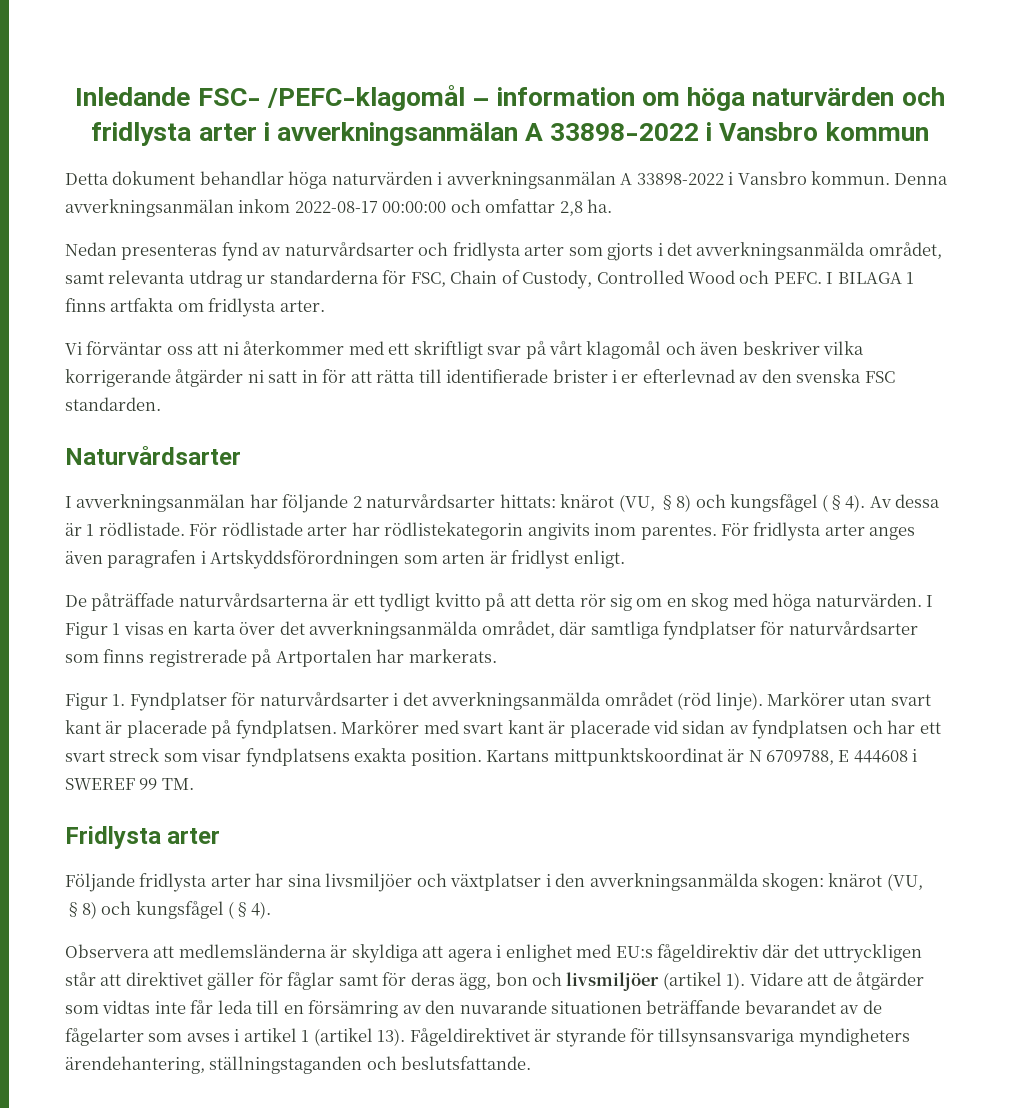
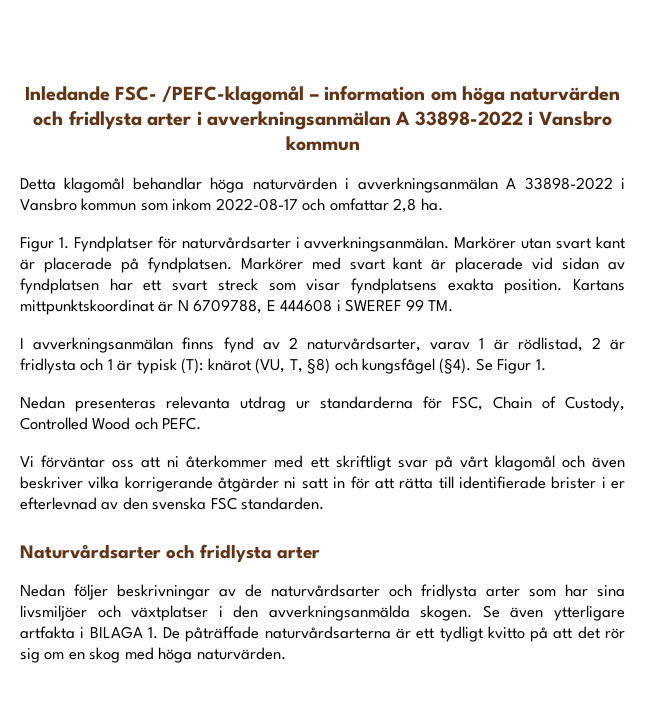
[112,171,196,185] dokument -> [64,177,125,193] klagomål
[811,171,949,185] [65,199,234,217] kommun. Denna avverkningsanmälan -> [81,198,168,211] kommun som
[382,201,447,213] 00:00:00 -> (298, 204) none
[65,242,942,261] [65,272,104,284] Nedan presenteras fynd av naturvårdsarter och fridlysta arter som gjorts i det avverkningsanmälda området, samt -> [20,236,625,252] [20,257,625,273] [20,278,625,294] [20,299,454,315] [20,337,625,353] [20,358,546,374] [20,396,156,412] Figur 1. Fyndplatser för naturvårdsarter i avverkningsanmälan. Markörer utan svart kant är placerade på fyndplatsen. Markörer med svart kant är placerade vid sidan av fyndplatsen har ett svart streck som visar fyndplatsens exakta position. Kartans mittpunktskoordinat är N 6709788, E 444608 i SWEREF 99 TM. // I avverkningsanmälan finns fynd av 2 naturvårdsarter, varav 1 är rödlistad, 2 är fridlysta och 1 är typisk (T): knärot (VU, T, §8) och kungsfågel (§4). Se Figur 1. // Nedan presenteras
[826,272,915,284] [65,298,325,317] I BILAGA 1 finns artfakta om fridlysta arter. -> (202, 423) none
[65,494,941,513] [65,522,916,541] [65,550,625,569] // I avverkningsanmälan har följande 2 naturvårdsarter hittats: knärot (VU, §8) och kungsfågel (§4). Av dessa är 1 rödlistade. För rödlistade arter har rödlistekategorin angivits inom parentes. För fridlysta arter anges även paragrafen i Artskyddsförordningen som arten är fridlyst enligt. // -> [166,544,321,562] [20,584,625,600] [20,605,625,621] [20,626,158,639] och fridlysta arter // Nedan följer beskrivningar av de naturvårdsarter och fridlysta arter som har sina livsmiljöer och växtplatser i den avverkningsanmälda skogen. Se även ytterligare artfakta i BILAGA 1.
[535,593,577,607] detta -> [577,626,600,639] det
[926,595,934,607] [65,621,918,640] [65,649,497,667] [65,692,931,711] [65,720,941,739] [65,748,918,767] [65,778,194,790] [65,826,221,849] [65,873,923,892] [65,901,272,919] [65,944,923,963] [65,972,925,991] [65,1000,882,1018] [65,1028,910,1047] [65,1056,532,1074] I Figur 1 visas en karta över det avverkningsanmälda området, där samtliga fyndplatser för naturvårdsarter som finns registrerade på Artportalen har markerats. // Figur 1. Fyndplatser för naturvårdsarter i det avverkningsanmälda området (röd linje). Markörer utan svart kant är placerade på fyndplatsen. Markörer med svart kant är placerade vid sidan av fyndplatsen och har ett svart streck som visar fyndplatsens exakta position. Kartans mittpunktskoordinat är N 6709788, E 444608 i SWEREF 99 TM. // Fridlysta arter // Följande fridlysta arter har sina livsmiljöer och växtplatser i den avverkningsanmälda skogen: knärot (VU, §8) och kungsfågel (§4). // Observera att medlemsländerna är skyldiga att agera i enlighet med EU:s fågeldirektiv där det uttryckligen står att direktivet gäller för fåglar samt för deras ägg, bon och livsmiljöer (artikel 1). Vidare att de åtgärder som vidtas inte får leda till en försämring av den nuvarande situationen beträffande bevarandet av de fågelarter som avses i artikel 1 (artikel 13). Fågeldirektivet är styrande för tillsynsansvariga myndigheters ärendehantering, ställningstaganden och beslutsfattande. -> (286, 653) none

